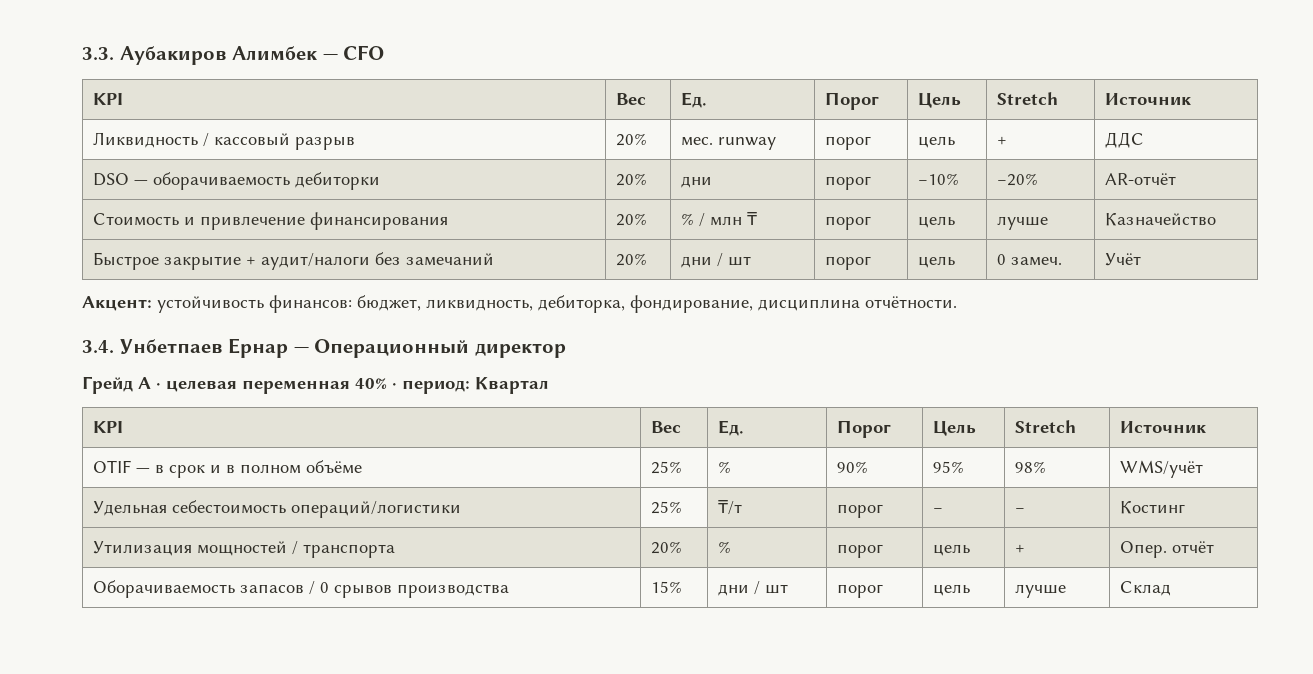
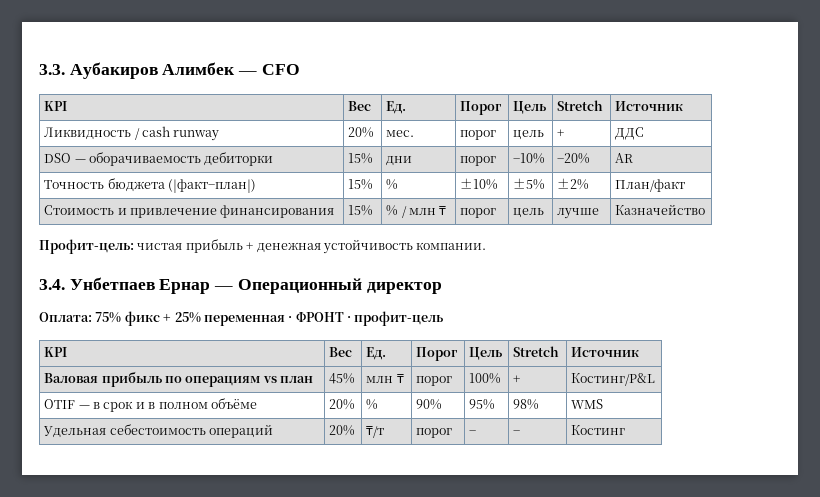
[213,133,355,150] кассовый разрыв -> [141,126,220,141] cash runway
[717,137,776,150] runway -> (415, 133) none
[615,173,647,186] 20% -> [348,153,374,164] 15%
[1104,173,1176,185] AR-отчёт -> [615,153,634,163] [44,178,256,193] [348,179,374,190] [386,179,399,190] [460,178,499,190] [513,178,546,190] [557,178,590,190] [615,179,686,192] AR // Точность бюджета (|факт−план|) | 15% | % | ±10% | ±5% | ±2% | План/факт
[615,213,647,226] 20% -> [348,205,374,216] 15%
[92,252,494,270] [615,253,647,266] [680,253,751,268] [824,256,871,270] [917,256,955,268] [996,254,1062,266] [1104,253,1141,266] [82,295,957,313] // Быстрое закрытие + аудит/налоги без замечаний | 20% | дни / шт | порог | цель | 0 замеч. | Учёт // Акцент: устойчивость финансов: бюджет, ликвидность, дебиторка, фондирование, дисциплина отчётности. -> [39,239,487,254] // Профит-цель: чистая прибыль + денежная устойчивость компании.
[82,376,549,394] [92,421,123,433] [650,421,681,433] [717,420,744,436] [836,420,891,438] [932,421,976,436] [1014,420,1076,433] [1119,421,1206,433] Грейд A · целевая переменная 40% · период: Квартал // KPI | Вес | Ед. | Порог | Цель | Stretch | Источник -> [39,311,444,326] [44,347,68,357] [329,347,353,357] [366,347,387,360] [416,347,458,361] [469,347,503,360] [513,346,560,357] [571,347,640,357] [44,371,314,387] [329,373,356,384] [366,374,404,383] [416,376,453,386] [469,373,502,384] [513,375,521,383] [571,373,656,386] Оплата: 75% фикс + 25% переменная · ФРОНТ · профит-цель // KPI | Вес | Ед. | Порог | Цель | Stretch | Источник // Валовая прибыль по операциям vs план | 45% | млн ₸ | порог | 100% | + | Костинг/P&L
[650,461,682,474] 25% -> [329,399,356,410] 20%
[1119,460,1203,478] WMS/учёт -> [571,399,604,409] WMS
[290,501,461,518] [650,501,682,514] операций/логистики | 25% -> [208,424,273,438] [329,425,356,436] операций | 20%
[92,541,395,558] [650,541,682,554] [717,541,731,553] [836,544,883,558] [932,544,970,556] [1014,544,1025,553] [1119,541,1214,558] [92,580,509,598] [650,581,682,593] [717,581,788,596] [836,584,883,598] [932,584,970,596] [1014,584,1066,598] [1119,581,1171,596] // Утилизация мощностей / транспорта | 20% | % | порог | цель | + | Опер. отчёт // Оборачиваемость запасов / 0 срывов производства | 15% | дни / шт | порог | цель | лучше | Склад -> (626, 430) none

